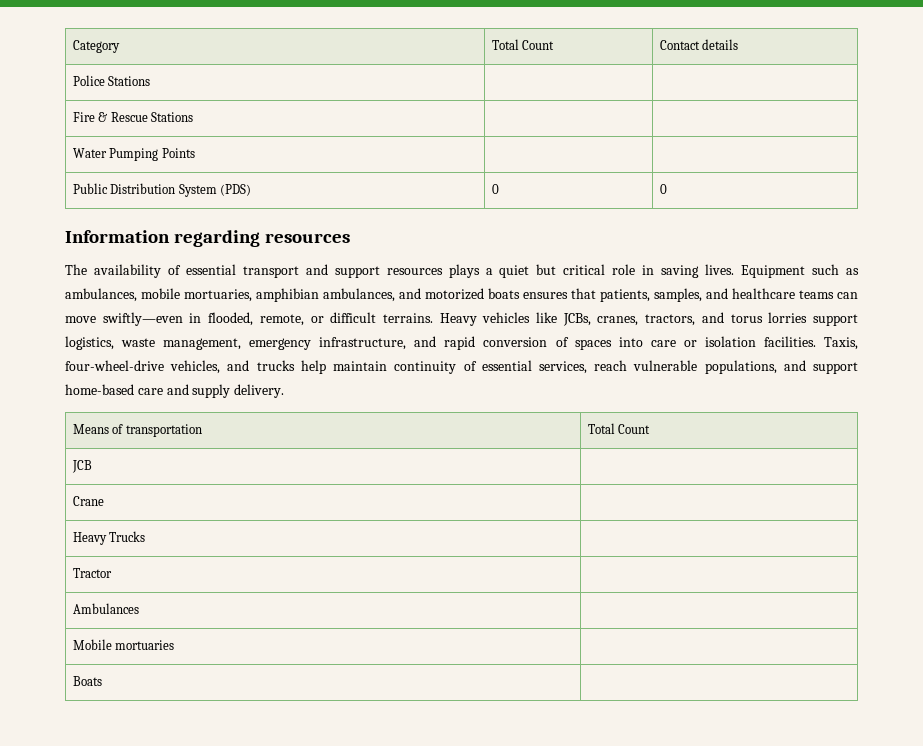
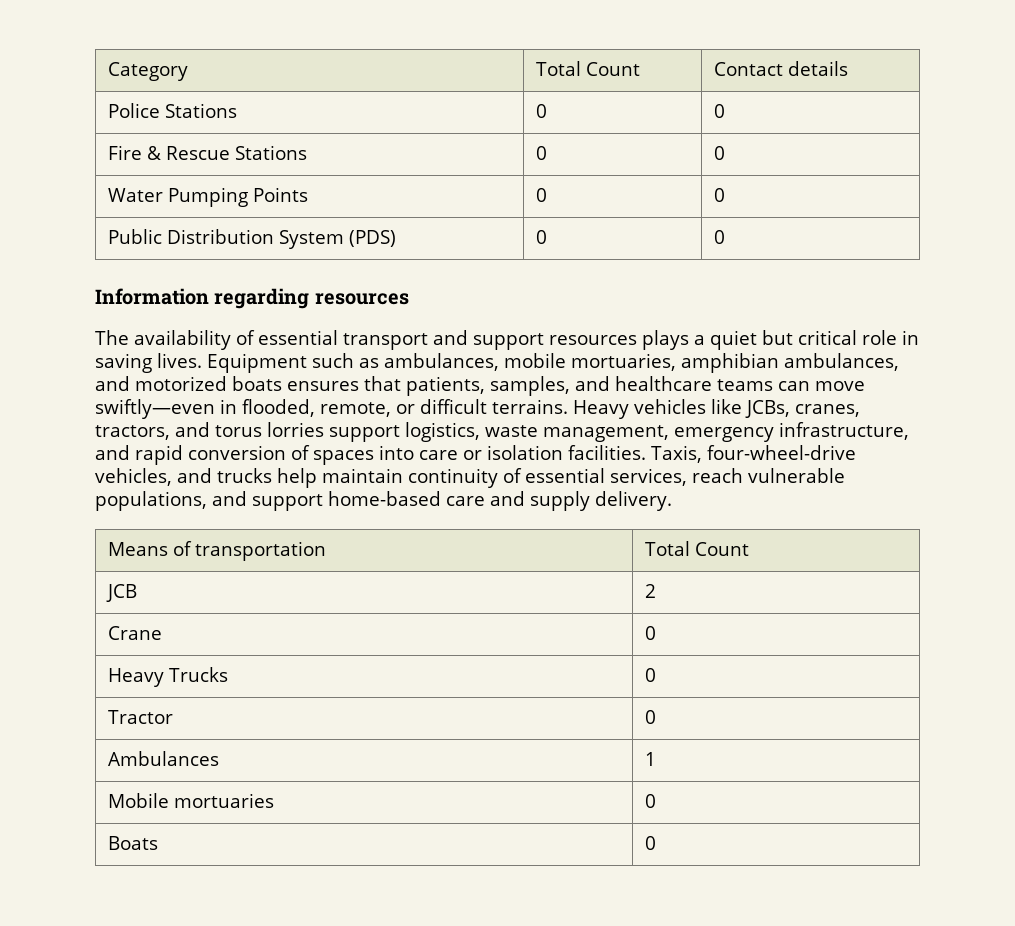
(151, 81) | -> [535,104,547,118] [713,104,725,118] 0 | 0
(194, 117) | -> [535,146,547,160] [713,146,725,160] 0 | 0
(195, 153) | -> [535,188,547,202] [713,188,725,202] 0 | 0
(92, 466) none -> [644,584,656,598] 2
(104, 501) none -> [644,626,656,640] 0
(146, 536) none -> [644,668,656,682] 0
(112, 573) none -> [644,710,656,724] 0
(139, 608) none -> [644,752,656,766] 1
(175, 645) none -> [644,794,656,808] 0
(102, 681) none -> [644,836,656,850] 0

